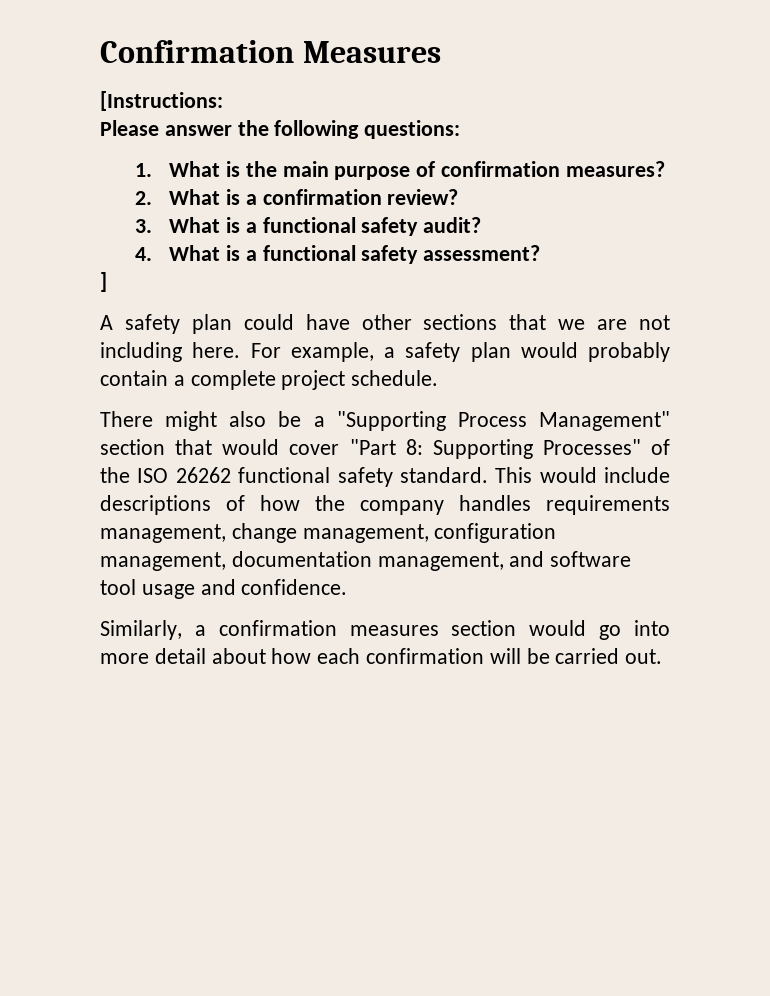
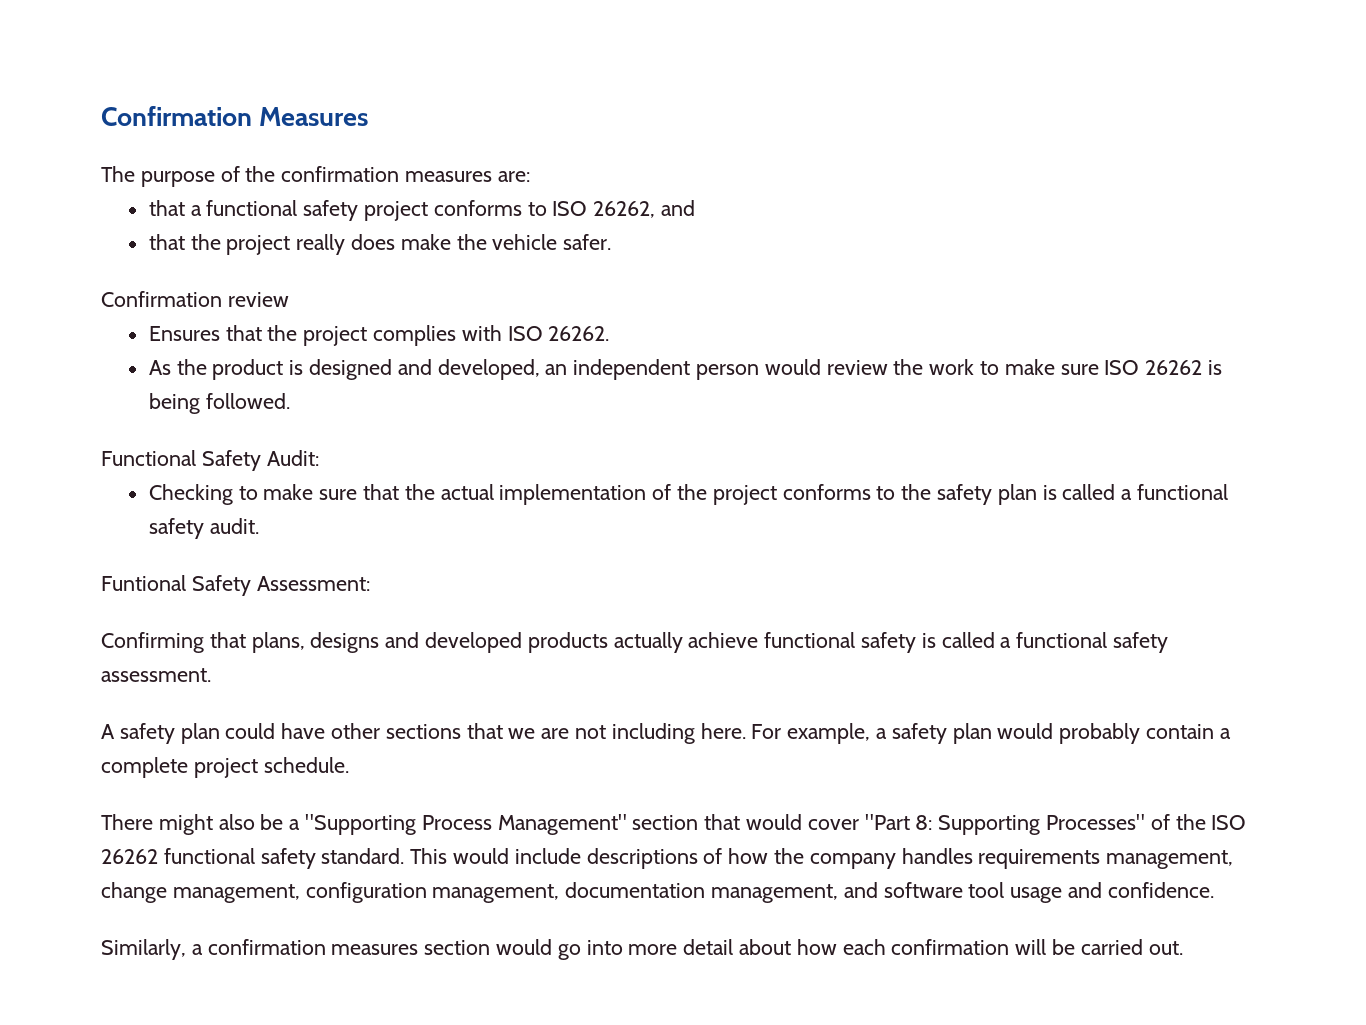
[100,91,223,111] [100,120,461,139] [134,161,665,180] [134,189,459,205] [134,217,482,236] [134,245,541,264] [100,272,107,292] [Instructions: // Please answer the following questions: // 1. What is the main purpose of confirmation measures? // 2. What is a confirmation review? // 3. What is a functional safety audit? // 4. What is a functional safety assessment? // ] -> [101,166,530,187] [148,200,695,221] [148,234,612,255] [101,291,289,307] [148,325,610,346] [148,359,1223,380] [148,393,290,414] [101,450,319,471] [148,484,1229,505] [148,518,259,539] [101,575,370,596] [101,632,1169,653] [101,668,211,682] The purpose of the confirmation measures are: // that a functional safety project conforms to ISO 26262, and // that the project really does make the vehicle safer. // Confirmation review // Ensures that the project complies with ISO 26262. // As the product is designed and developed, an independent person would review the work to make sure ISO 26262 is being followed. // Functional Safety Audit: // Checking to make sure that the actual implementation of the project conforms to the safety plan is called a functional safety audit. // Funtional Safety Assessment: // Confirming that plans, designs and developed products actually achieve functional safety is called a functional safety assessment.

